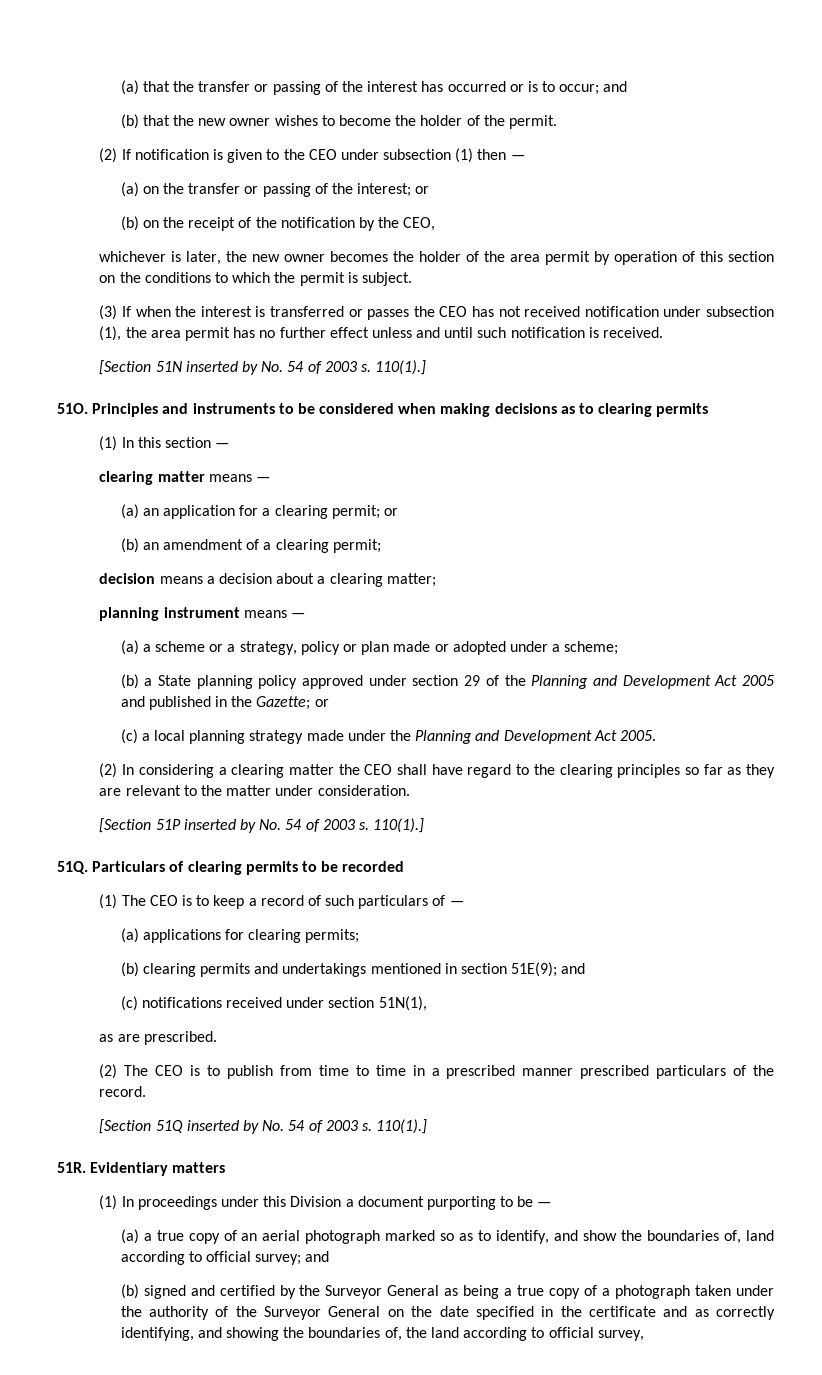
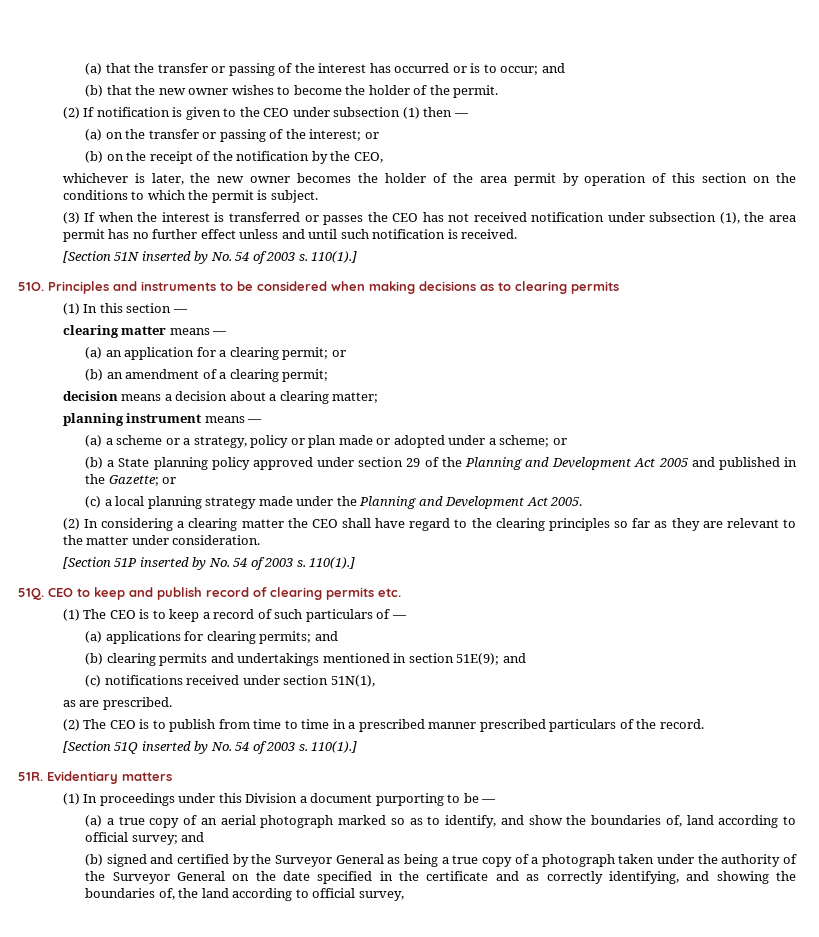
(619, 648) none -> [552,438,567,445] or
[92,861,405,875] Particulars of clearing permits to be recorded -> [48,587,401,600] CEO to keep and publish record of clearing permits etc.
(360, 936) none -> [314,631,338,641] and

